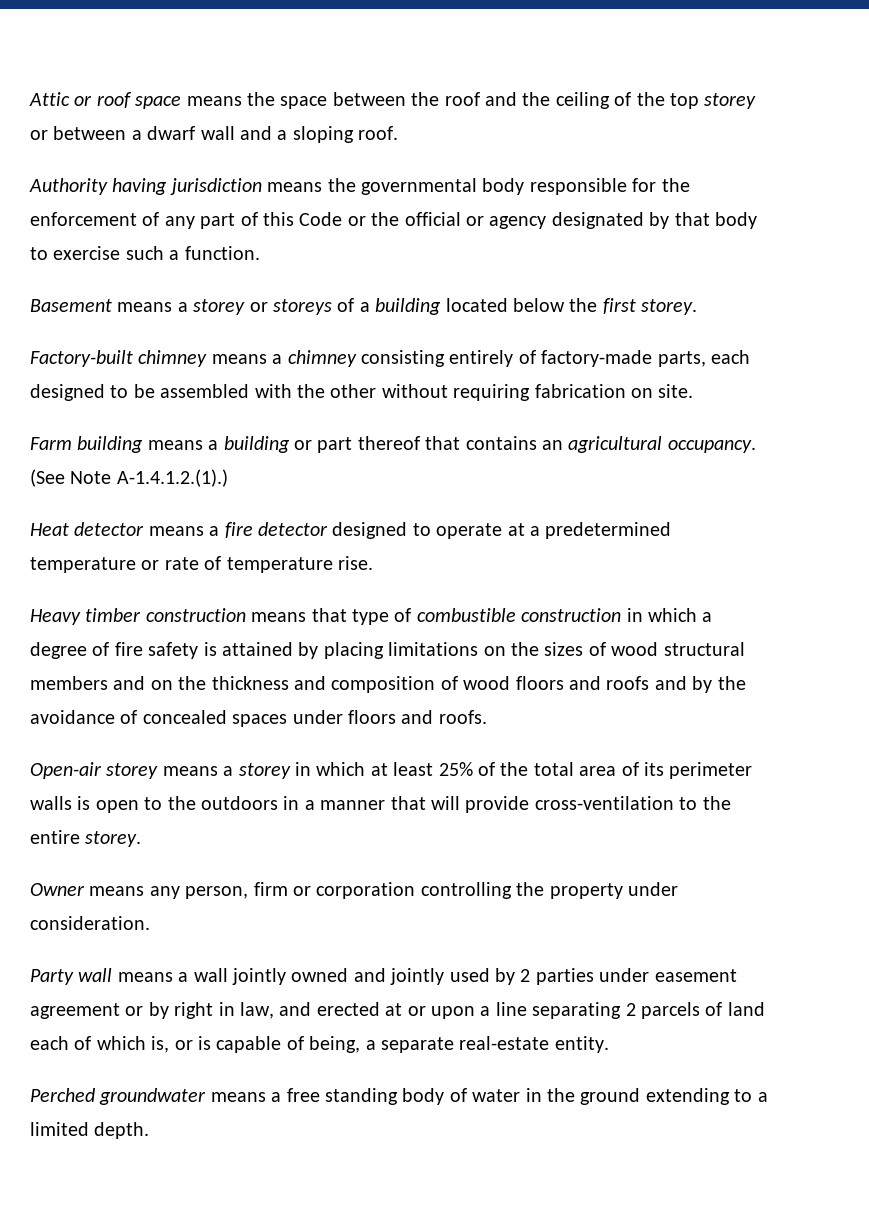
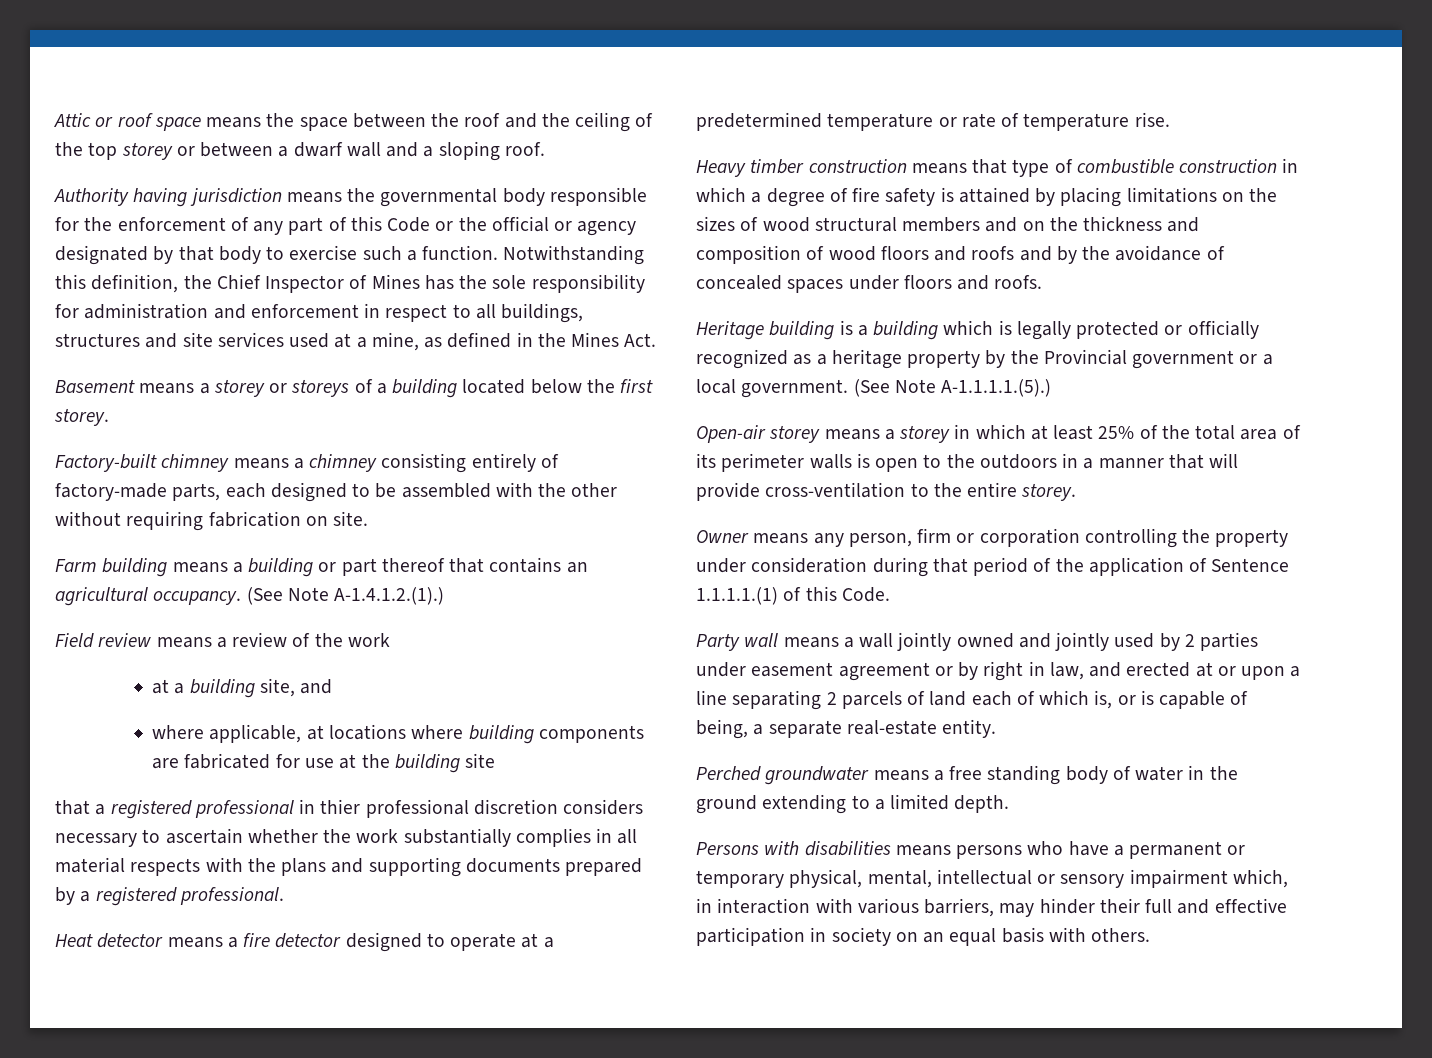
(260, 253) none -> [503,245,645,265] [55,274,645,293] [55,303,584,323] [55,332,657,351] Notwithstanding this definition, the Chief Inspector of Mines has the sole responsibility for administration and enforcement in respect to all buildings, structures and site services used at a mine, as defined in the Mines Act.
(228, 478) none -> [55,632,390,648] [152,678,333,698] [152,724,644,744] [152,753,496,773] [55,799,644,819] [55,828,638,847] [55,857,643,877] [55,887,284,906] // Field review means a review of the work // at a building site, and // where applicable, at locations where building components are fabricated for use at the building site // that a registered professional in thier professional discretion considers necessary to ascertain whether the work substantially complies in all material respects with the plans and supporting documents prepared by a registered professional.
(487, 717) none -> [696,320,1259,340] [696,349,1273,369] [696,379,1052,398] // Heritage building is a building which is legally protected or officially recognized as a heritage property by the Provincial government or a local government. (See Note A-1.1.1.1.(5).)
[30,916,150,930] consideration. -> [751,557,1290,577] [696,586,890,605] consideration during that period of the application of Sentence 1.1.1.1.(1) of this Code.
(150, 1130) none -> [696,841,1246,859] [696,869,1288,888] [696,898,1287,917] [696,927,1151,946] // Persons with disabilities means persons who have a permanent or temporary physical, mental, intellectual or sensory impairment which, in interaction with various barriers, may hinder their full and effective participation in society on an equal basis with others.

